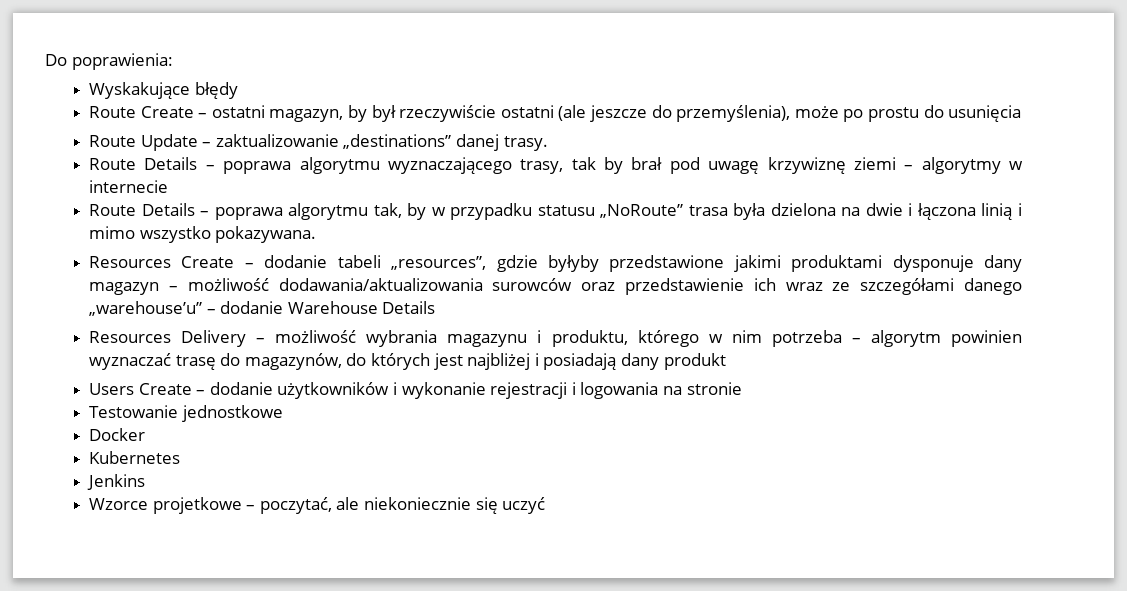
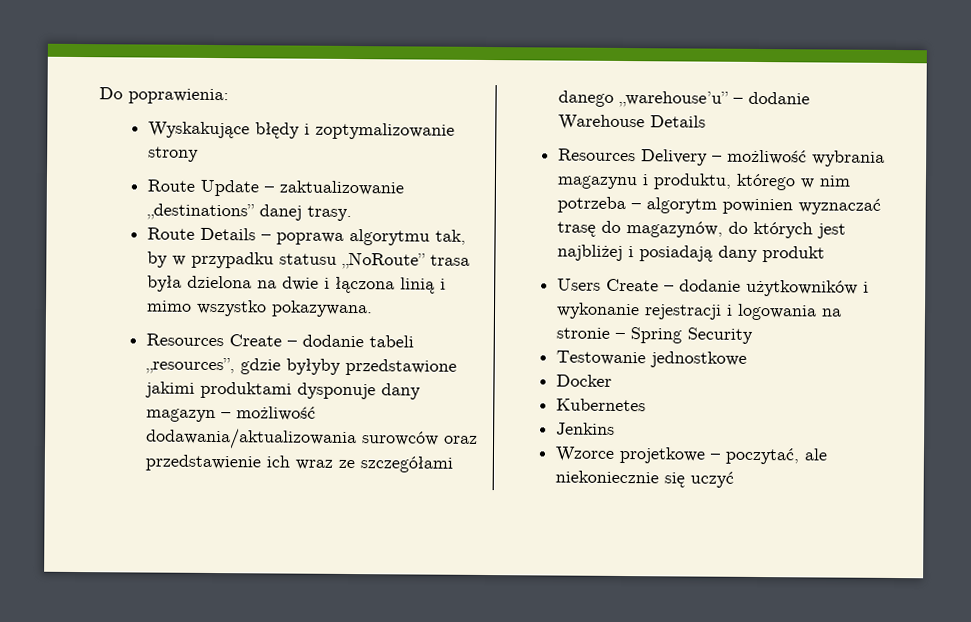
[89,105,1022,122] // Route Create – ostatni magazyn, by był rzeczywiście ostatni (ale jeszcze do przemyślenia), może po prostu do usunięcia -> [303,122,455,140] [147,146,199,162] i zoptymalizowanie strony
[89,157,1023,174] [89,180,169,193] // Route Details – poprawa algorytmu wyznaczającego trasy, tak by brał pod uwagę krzywiznę ziemi – algorytmy w internecie -> (352, 213) none
(742, 388) none -> [614,327,753,344] – Spring Security

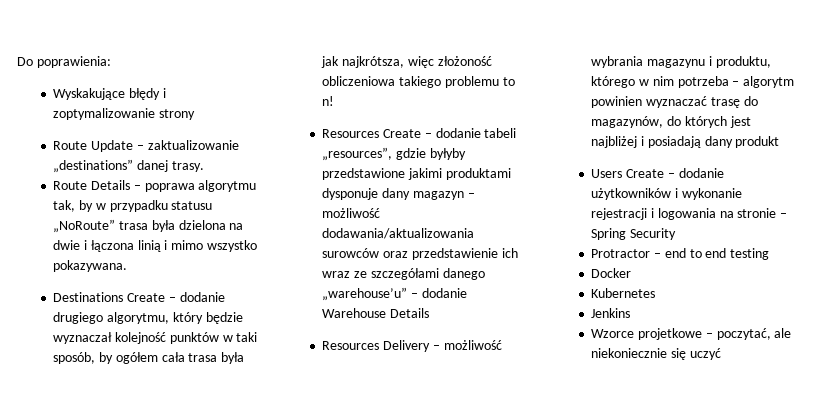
(373, 309) none -> [53,292,225,302] [53,312,243,324] [53,332,258,344] [53,352,245,364] [321,56,492,68] [322,76,515,88] [322,96,335,106] // Destinations Create – dodanie drugiego algorytmu, który będzie wyznaczał kolejność punktów w taki sposób, by ogółem cała trasa była jak najkrótsza, więc złożoność obliczeniowa takiego problemu to n!
[555,350,747,368] Testowanie jednostkowe -> [591,248,770,260] Protractor – end to end testing

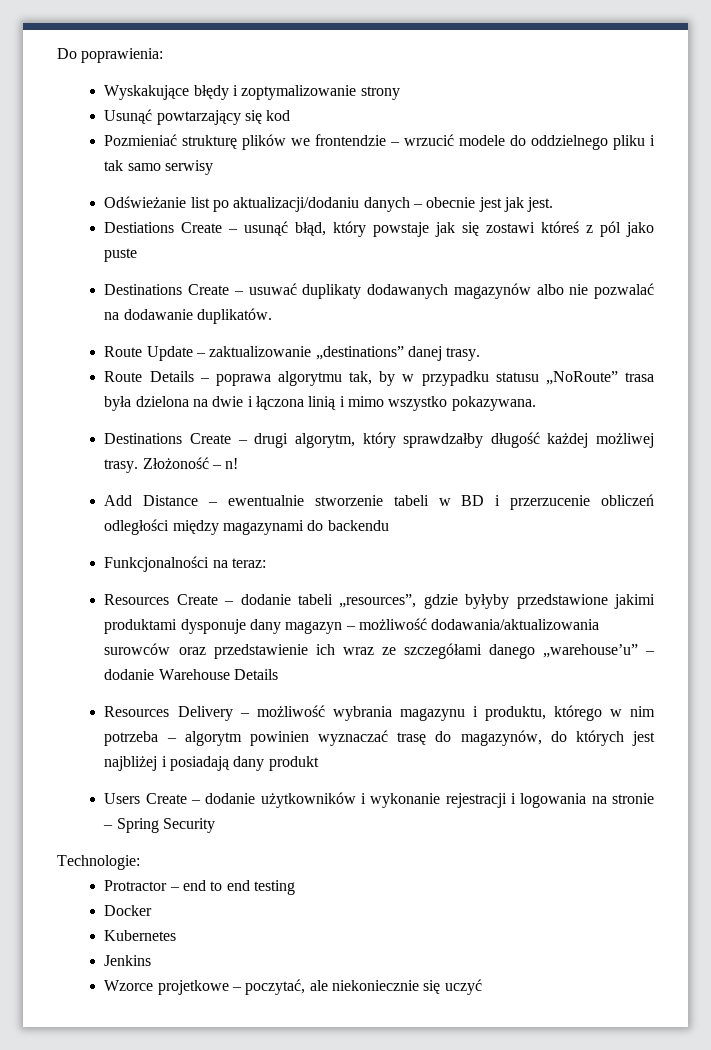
(196, 114) none -> [104,109,291,125] [104,134,655,150] [104,160,214,175] [104,196,554,212] [104,221,654,237] [104,248,138,262] [104,283,654,299] [104,308,273,324] // Usunąć powtarzający się kod // Pozmieniać strukturę plików we frontendzie – wrzucić modele do oddzielnego pliku i tak samo serwisy // Odświeżanie list po aktualizacji/dodaniu danych – obecnie jest jak jest. // Destiations Create – usunąć błąd, który powstaje jak się zostawi któreś z pól jako puste // Destinations Create – usuwać duplikaty dodawanych magazynów albo nie pozwalać na dodawanie duplikatów.
[179,292,225,302] [53,312,243,324] [53,332,258,344] [53,352,245,364] [321,56,492,68] [322,76,515,88] [322,96,335,106] dodanie drugiego algorytmu, który będzie wyznaczał kolejność punktów w taki sposób, by ogółem cała trasa była jak najkrótsza, więc złożoność obliczeniowa takiego problemu to n! -> [254,432,654,448] [104,457,239,473] [104,494,654,510] [104,519,389,535] [104,556,267,572] drugi algorytm, który sprawdzałby długość każdej możliwej trasy. Złożoność – n! // Add Distance – ewentualnie stworzenie tabeli w BD i przerzucenie obliczeń odległości między magazynami do backendu // Funkcjonalności na teraz:
(677, 234) none -> [57,855,140,870] // Technologie:

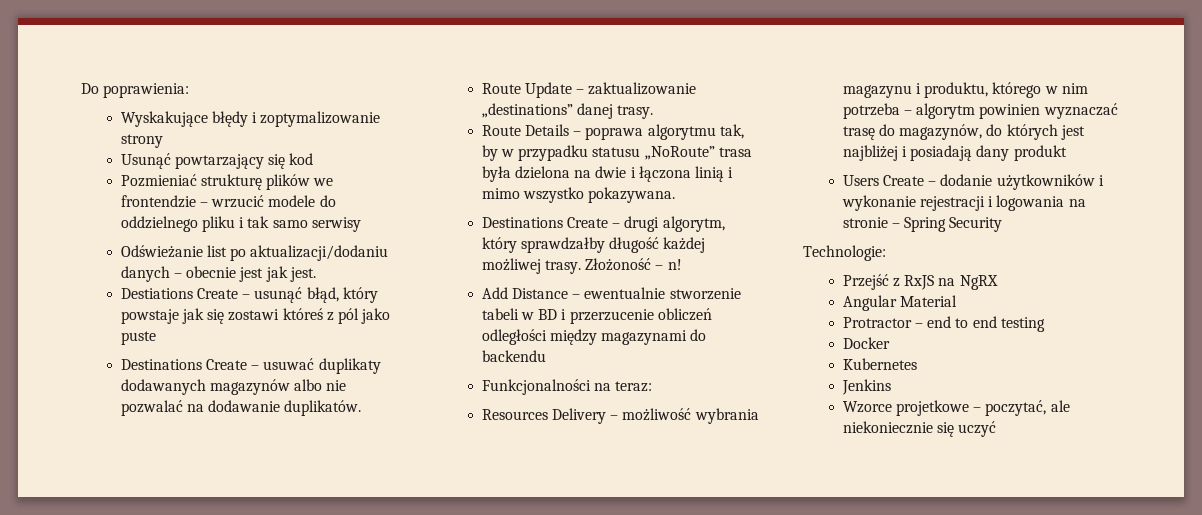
[104,594,655,609] [104,618,600,634] [104,643,655,659] [104,669,279,680] // Resources Create – dodanie tabeli „resources”, gdzie byłyby przedstawione jakimi produktami dysponuje dany magazyn – możliwość dodawania/aktualizowania surowców oraz przedstawienie ich wraz ze szczegółami danego „warehouse’u” – dodanie Warehouse Details -> (653, 386) none
(140, 862) none -> [842,274,998,290] [842,295,958,311] // Przejść z RxJS na NgRX // Angular Material

